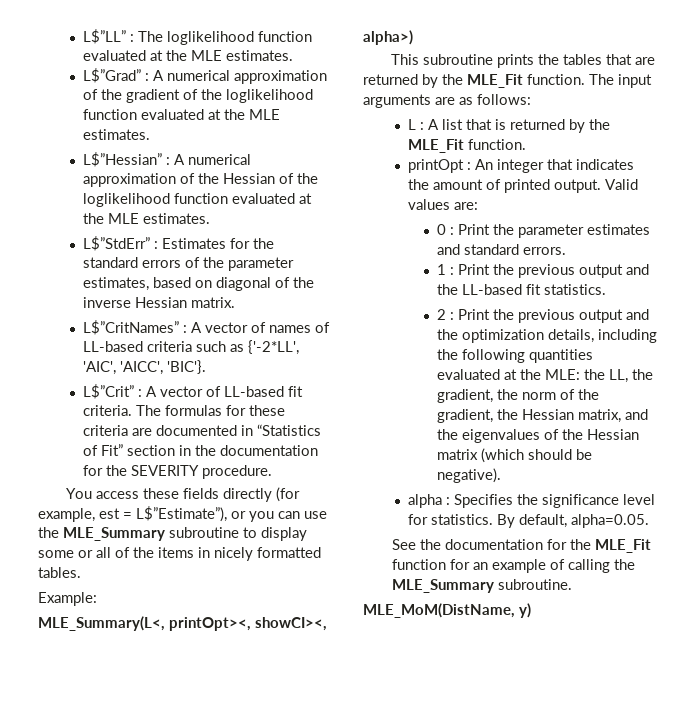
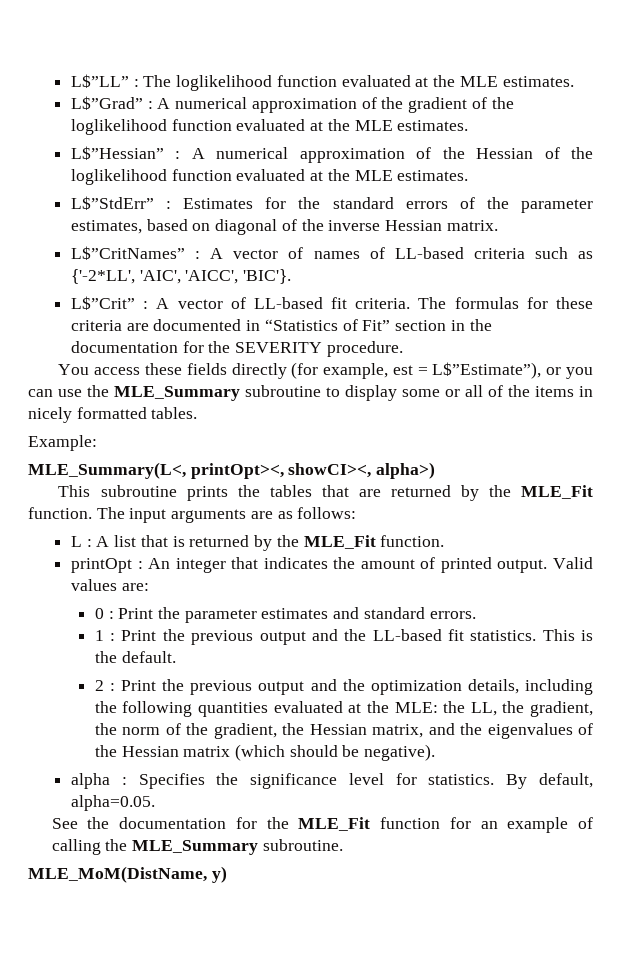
(606, 289) none -> [542,629,593,641] [94,651,176,663] This is the default.

